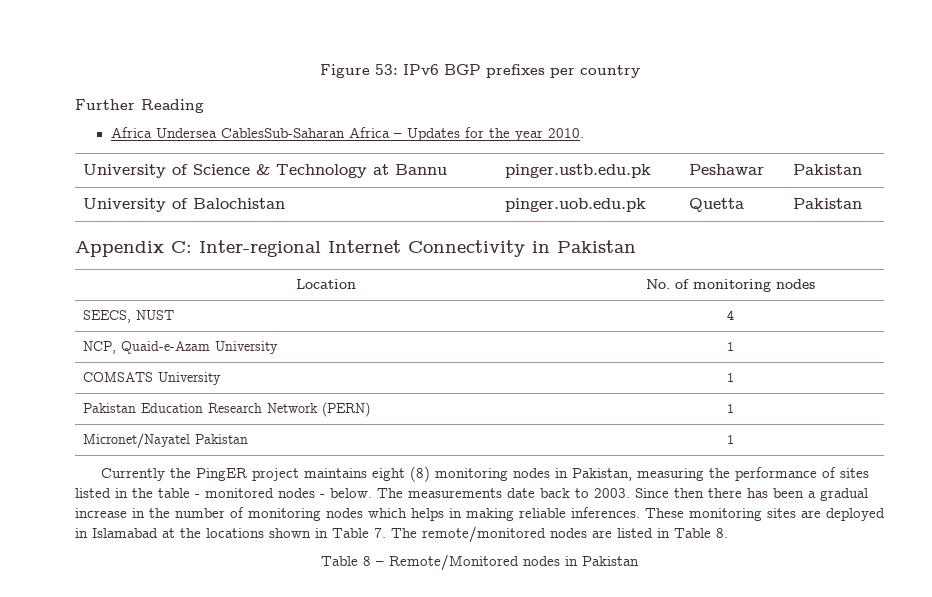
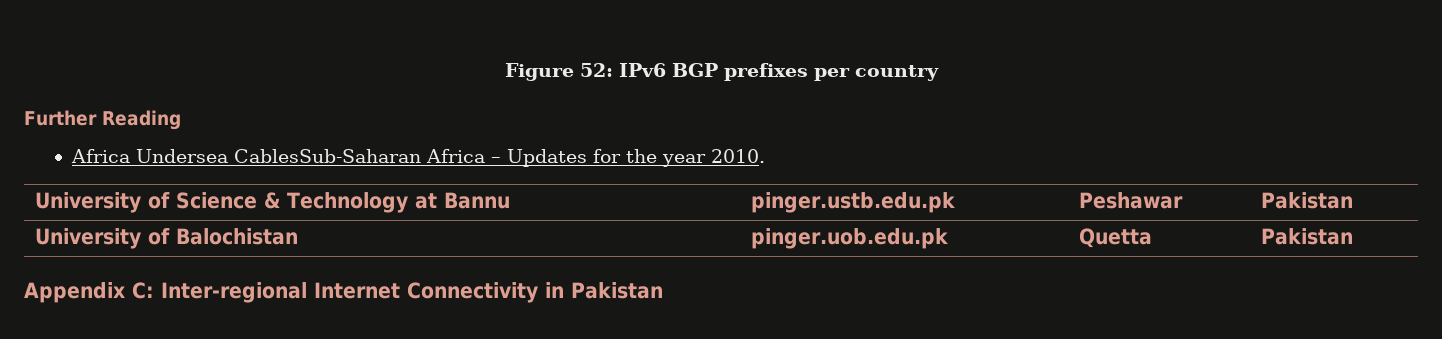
[374,64,398,75] 53: -> [579,63,613,77] 52:
[296,279,356,289] [645,279,815,292] [82,310,174,323] [726,310,734,320] [82,341,278,354] [726,342,734,351] [82,372,221,385] [726,373,734,382] [82,402,370,417] [726,404,734,413] [82,433,248,448] [726,435,734,444] [100,466,869,482] [75,488,868,501] [75,507,885,521] [75,526,728,543] [321,554,639,571] // Location | No. of monitoring nodes // SEECS, NUST | 4 // NCP, Quaid-e-Azam University | 1 // COMSATS University | 1 // Pakistan Education Research Network (PERN) | 1 // Micronet/Nayatel Pakistan | 1 // Currently the PingER project maintains eight (8) monitoring nodes in Pakistan, measuring the performance of sites listed in the table - monitored nodes - below. The measurements date back to 2003. Since then there has been a gradual increase in the number of monitoring nodes which helps in making reliable inferences. These monitoring sites are deployed in Islamabad at the locations shown in Table 7. The remote/monitored nodes are listed in Table 8. // Table 8 – Remote/Monitored nodes in Pakistan -> (663, 290) none

